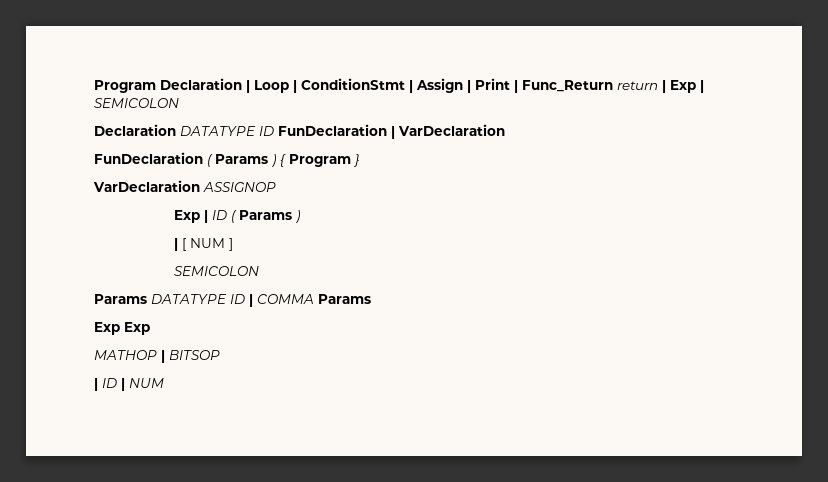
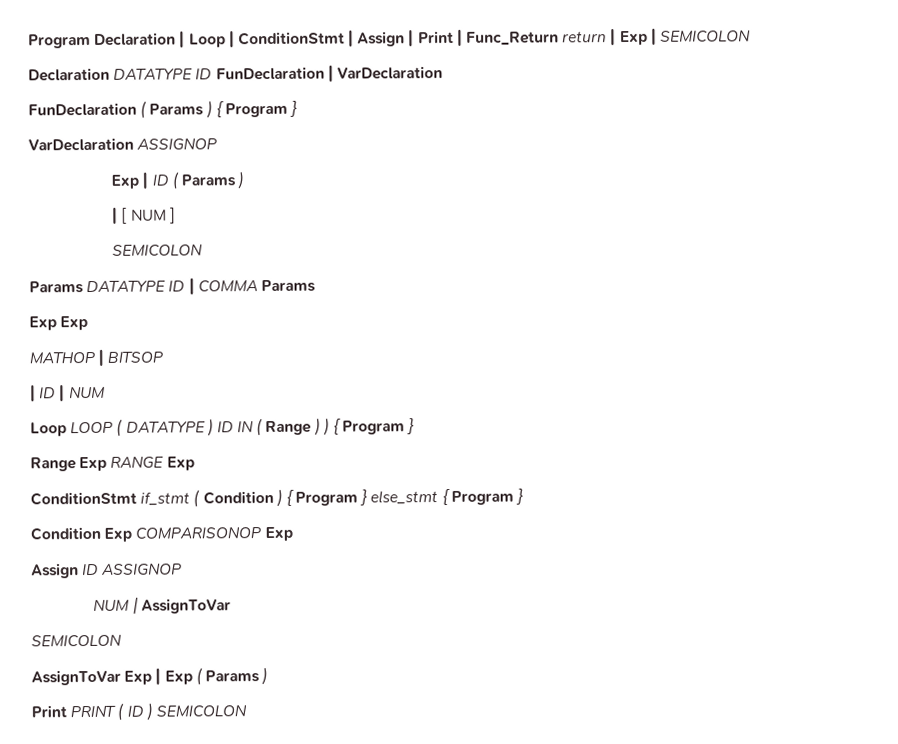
(164, 383) none -> [30,417,416,437] [30,455,195,472] [30,488,525,508] [30,526,293,542] [31,562,183,579] [93,596,231,614] [31,633,122,648] [31,667,269,686] [31,702,247,721] // Loop LOOP ( DATATYPE ) ID IN ( Range ) ) { Program } // Range Exp RANGE Exp // ConditionStmt if_stmt ( Condition ) { Program } else_stmt { Program } // Condition Exp COMPARISONOP Exp // Assign ID ASSIGNOP // NUM | AssignToVar // SEMICOLON // AssignToVar Exp | Exp ( Params ) // Print PRINT ( ID ) SEMICOLON

